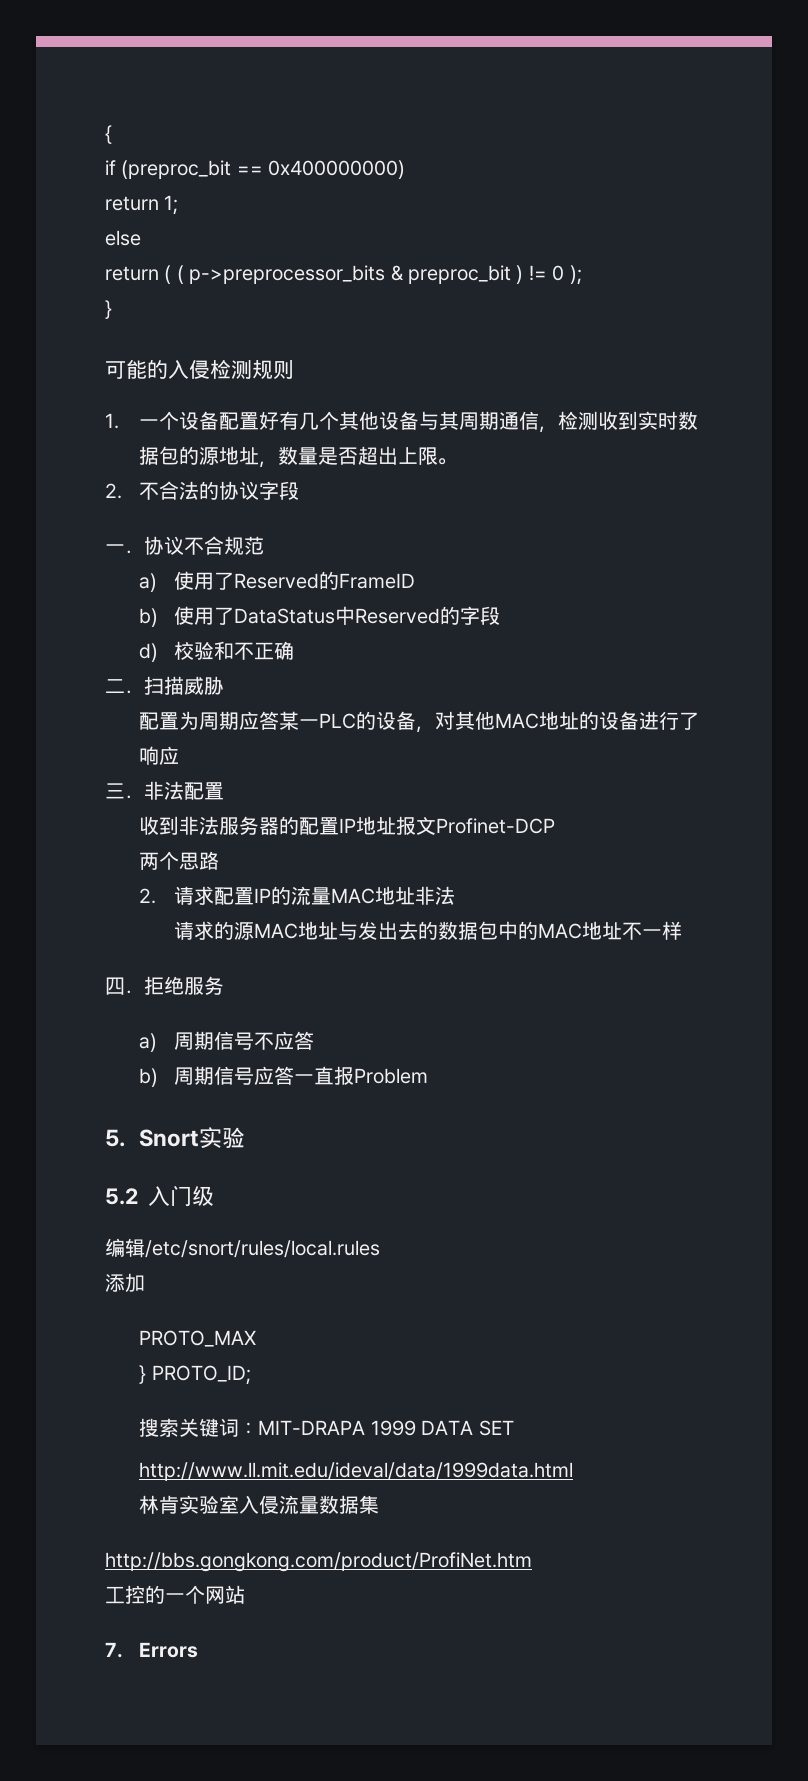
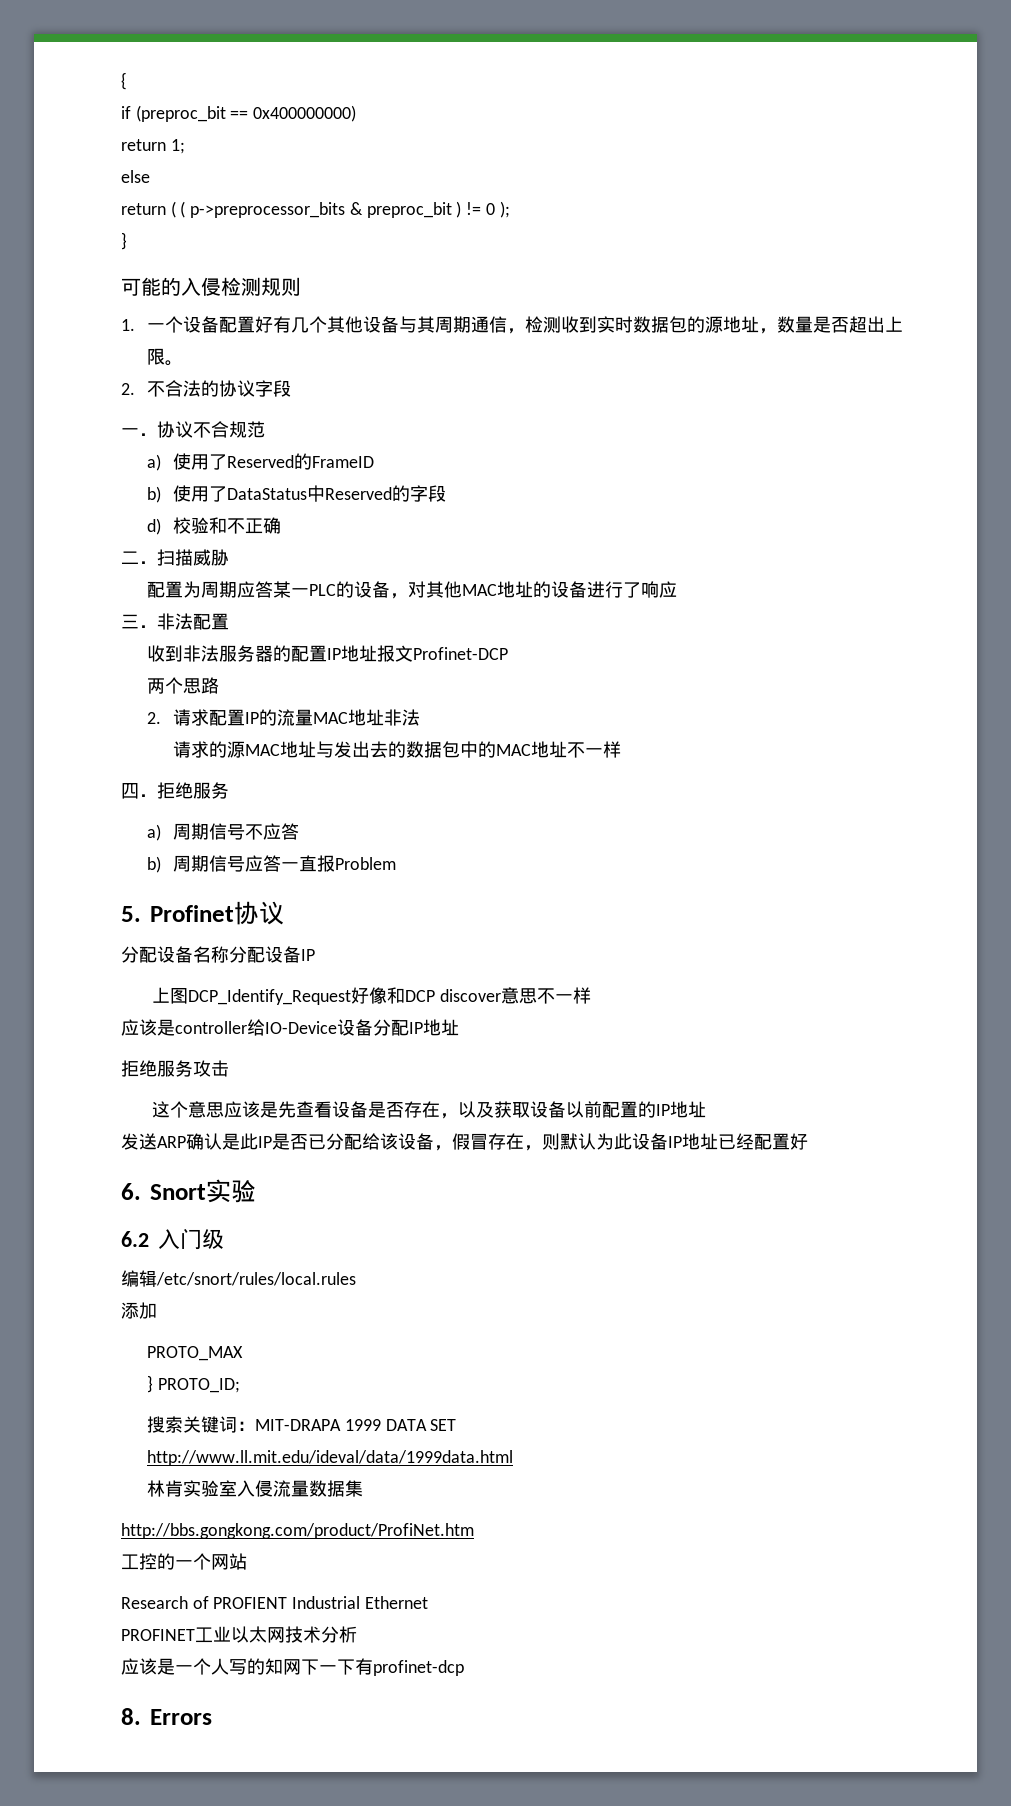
(125, 1138) none -> [149,901,284,925] [121,946,315,963] [151,987,591,1005] [121,1019,459,1036] [121,1060,229,1077] [151,1101,706,1119] [121,1133,808,1151] [121,1183,141,1200] Profinet协议 // 分配设备名称分配设备IP // 上图DCP_Identify_Request好像和DCP discover意思不一样 // 应该是controller给IO-Device设备分配IP地址 // 拒绝服务攻击 // 这个意思应该是先查看设备是否存在，以及获取设备以前配置的IP地址 // 发送ARP确认是此IP是否已分配给该设备，假冒存在，则默认为此设备IP地址已经配置好 // 6.
[105,1188,138,1205] 5.2 -> [121,1231,149,1247] 6.2
[105,1642,123,1658] 7. -> [121,1596,428,1609] [121,1626,357,1643] [121,1658,464,1676] [121,1708,141,1725] Research of PROFIENT Industrial Ethernet // PROFINET工业以太网技术分析 // 应该是一个人写的知网下一下有profinet-dcp // 8.

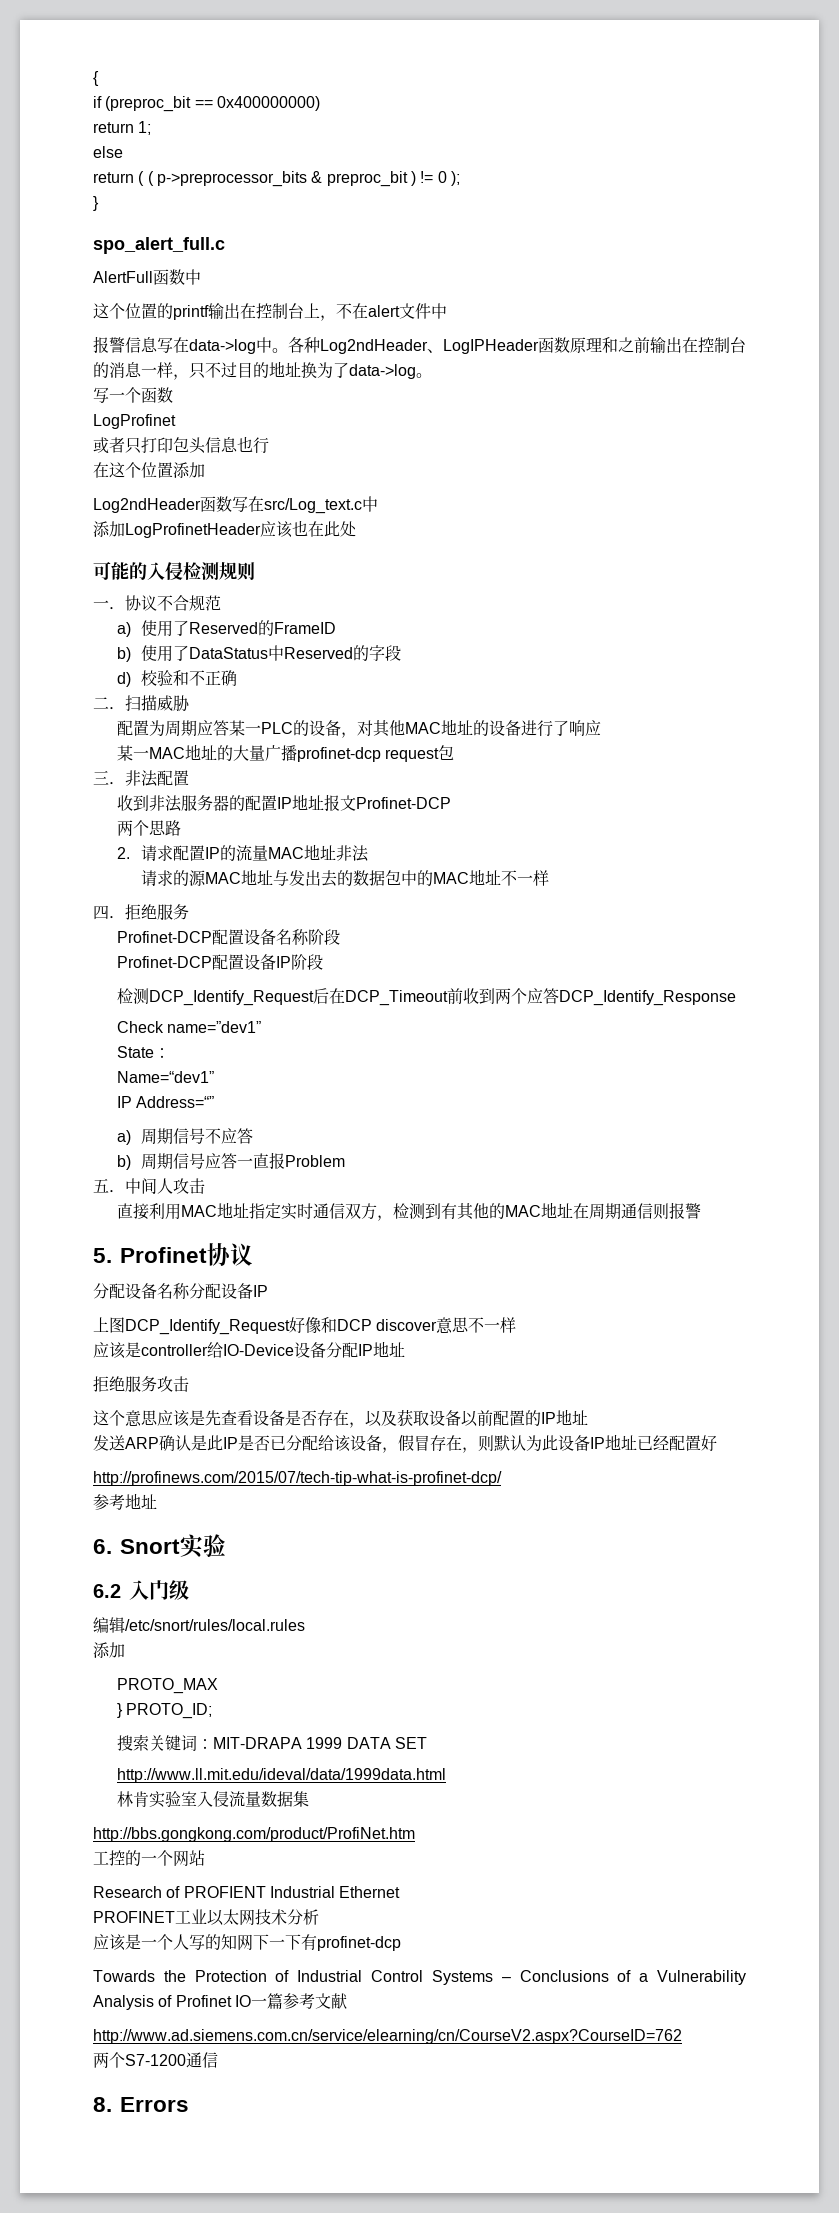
(127, 241) none -> [93,237,225,254] [93,269,201,285] [93,303,447,321] [93,336,746,354] [93,361,432,380] [93,387,173,403] [93,414,176,429] [93,436,269,454] [93,462,205,478] [93,496,378,514] [93,520,356,538] // spo_alert_full.c // AlertFull函数中 // 这个位置的printf输出在控制台上，不在alert文件中 // 报警信息写在data->log中。各种Log2ndHeader、LogIPHeader函数原理和之前输出在控制台的消息一样，只不过目的地址换为了data->log。 // 写一个函数 // LogProfinet // 或者只打印包头信息也行 // 在这个位置添加 // Log2ndHeader函数写在src/Log_text.c中 // 添加LogProfinetHeader应该也在此处
[121,316,904,334] [147,348,184,366] [121,380,292,397] // 1.一个设备配置好有几个其他设备与其周期通信，检测收到实时数据包的源地址，数量是否超出上限。 // 2.不合法的协议字段 -> (255, 571) none
(678, 589) none -> [117,744,455,762] // 某一MAC地址的大量广播profinet-dcp request包
(229, 790) none -> [117,929,341,945] [117,954,324,970] [117,988,737,1006] [117,1021,262,1033] [117,1046,171,1058] [117,1071,215,1083] [117,1096,215,1108] // Profinet-DCP配置设备名称阶段 // Profinet-DCP配置设备IP阶段 // 检测DCP_Identify_Request后在DCP_Timeout前收到两个应答DCP_Identify_Response // Check name=”dev1” // State： // Name=“dev1” // IP Address=“”
(397, 863) none -> [93,1178,205,1194] [117,1202,702,1221] // 五．中间人攻击 // 直接利用MAC地址指定实时通信双方，检测到有其他的MAC地址在周期通信则报警
(808, 1141) none -> [93,1471,502,1486] [93,1493,157,1510] // http://profinews.com/2015/07/tech-tip-what-is-profinet-dcp/ // 参考地址
(464, 1668) none -> [93,1970,747,1985] [93,1993,347,2010] [93,2029,682,2044] [93,2052,218,2068] // Towards the Protection of Industrial Control Systems – Conclusions of a Vulnerability Analysis of Profinet IO一篇参考文献 // http://www.ad.siemens.com.cn/service/elearning/cn/CourseV2.aspx?CourseID=762 // 两个S7-1200通信

